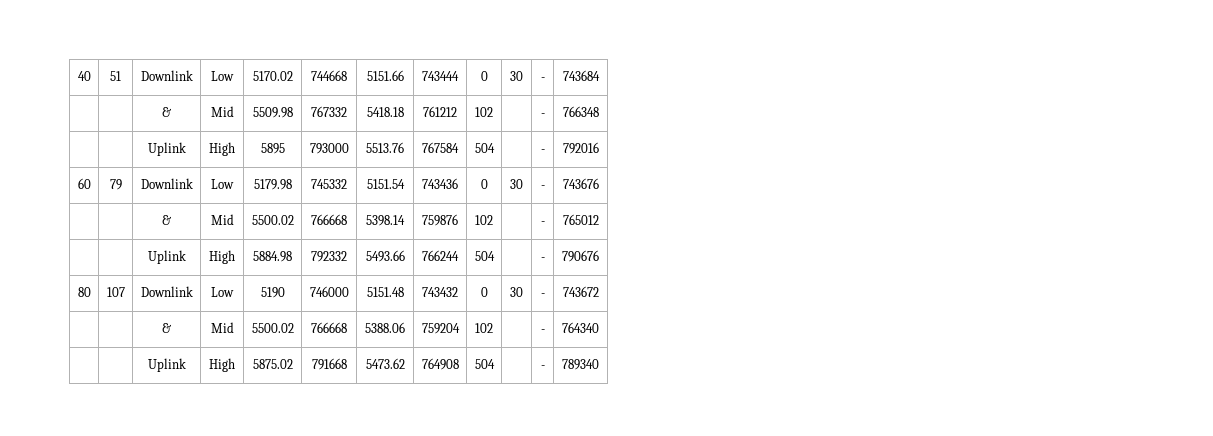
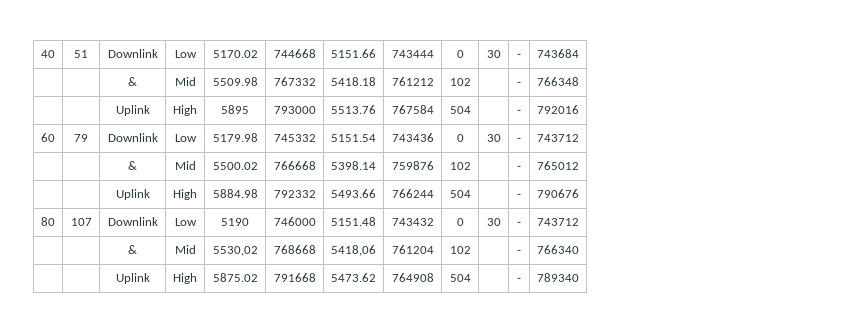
[562,178,599,189] 743676 -> [537,134,579,142] 743712
[562,286,599,297] [162,323,171,333] [210,322,234,333] [251,323,294,333] [311,322,347,333] [365,322,405,333] [421,323,460,334] [475,323,493,333] [540,329,545,333] [562,322,599,333] 743672 // | | & | Mid | 5500.02 | 766668 | 5388.06 | 759204 | 102 | | - | 764340 -> [537,218,579,226] [128,245,137,254] [174,245,196,254] [212,246,258,256] [273,245,316,254] [331,245,376,256] [391,245,434,254] [449,246,471,254] [517,250,521,254] [537,245,579,254] 743712 // | | & | Mid | 5530,02 | 768668 | 5418,06 | 761204 | 102 | | - | 766340

